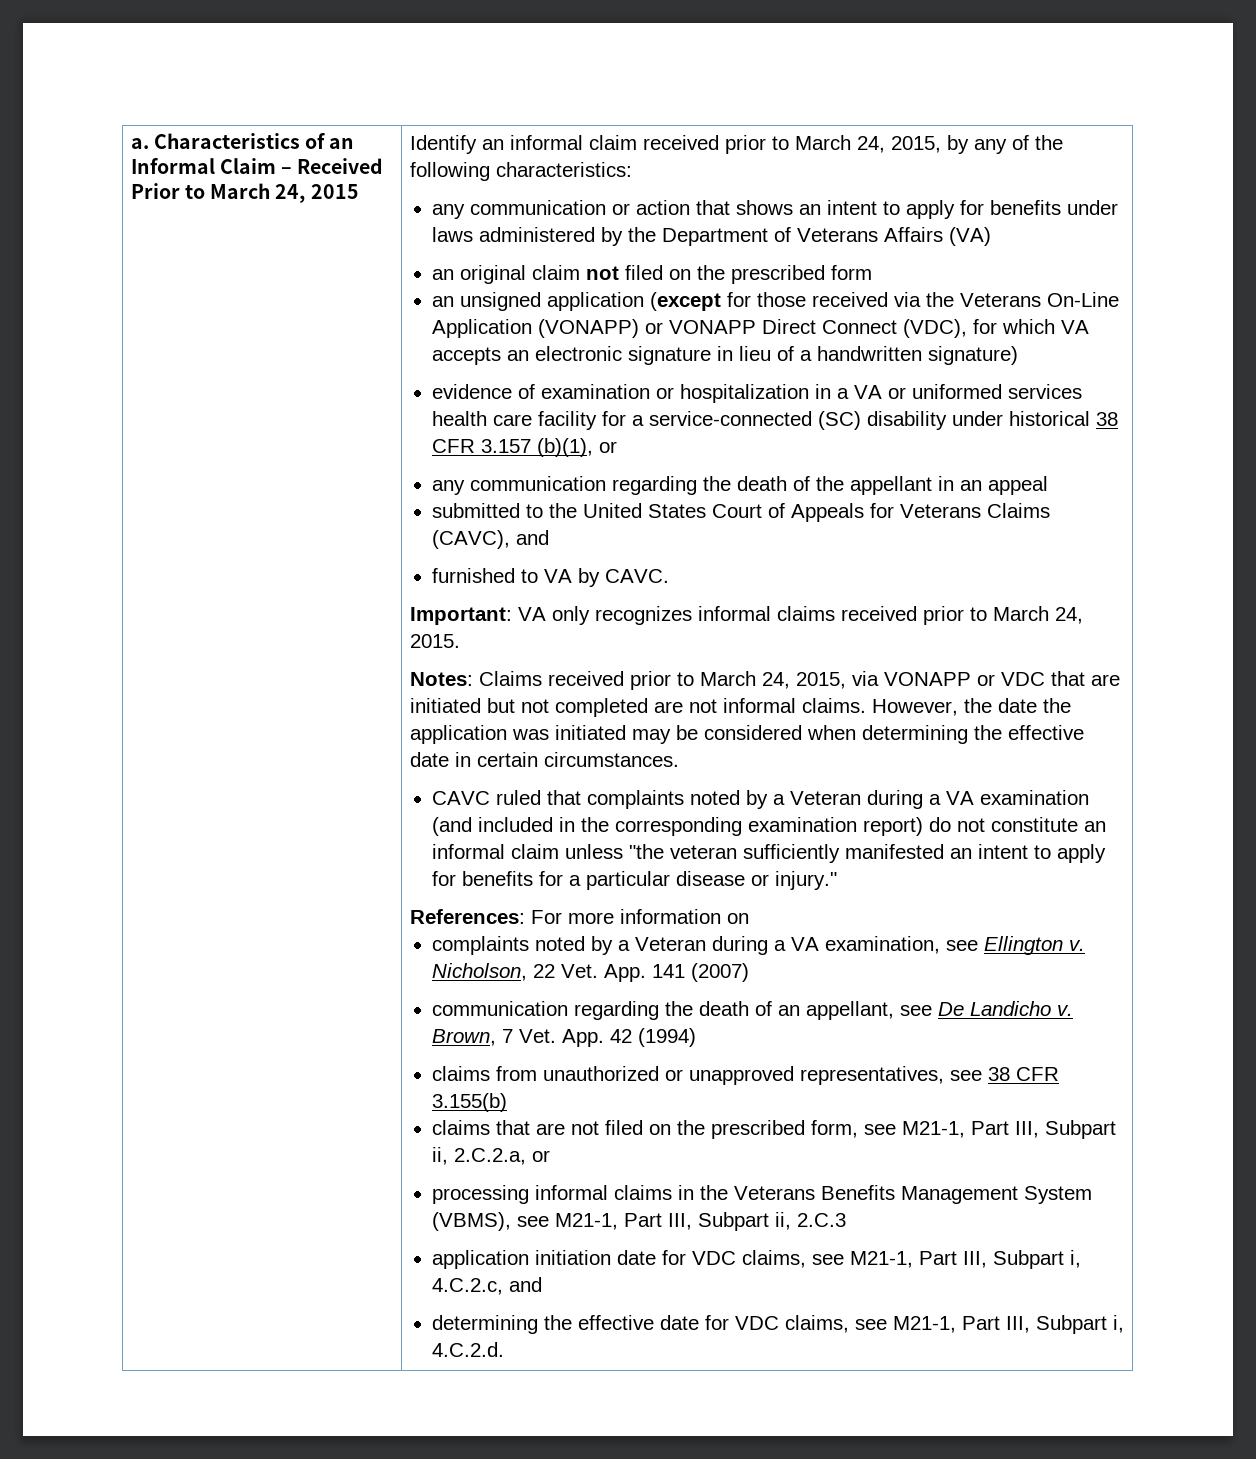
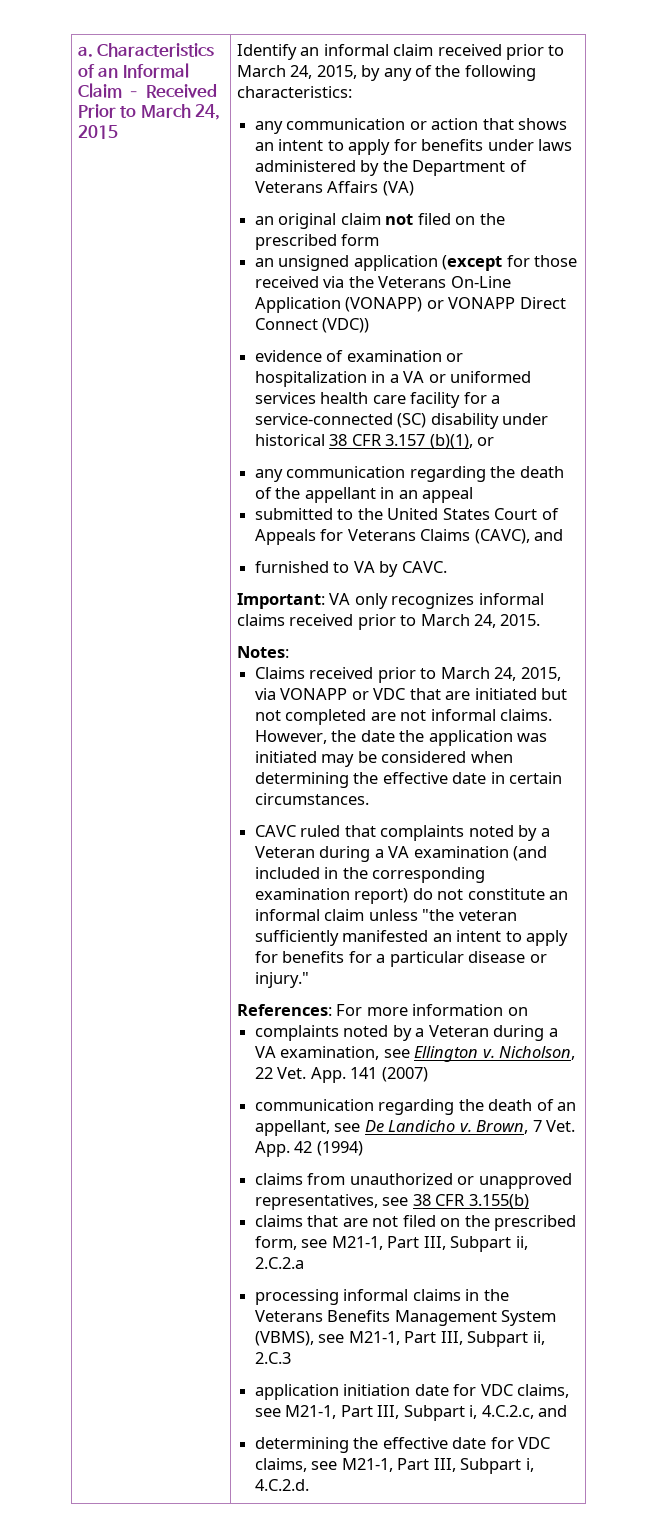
[903,319,1090,338] [432,346,1019,365] (VDC), for which VA accepts an electronic signature in lieu of a handwritten signature) -> [322,318,370,333] (VDC))
(473, 679) none -> (289, 652) //
[454,1148,551,1165] 2.C.2.a, or -> [254,1257,304,1269] 2.C.2.a

